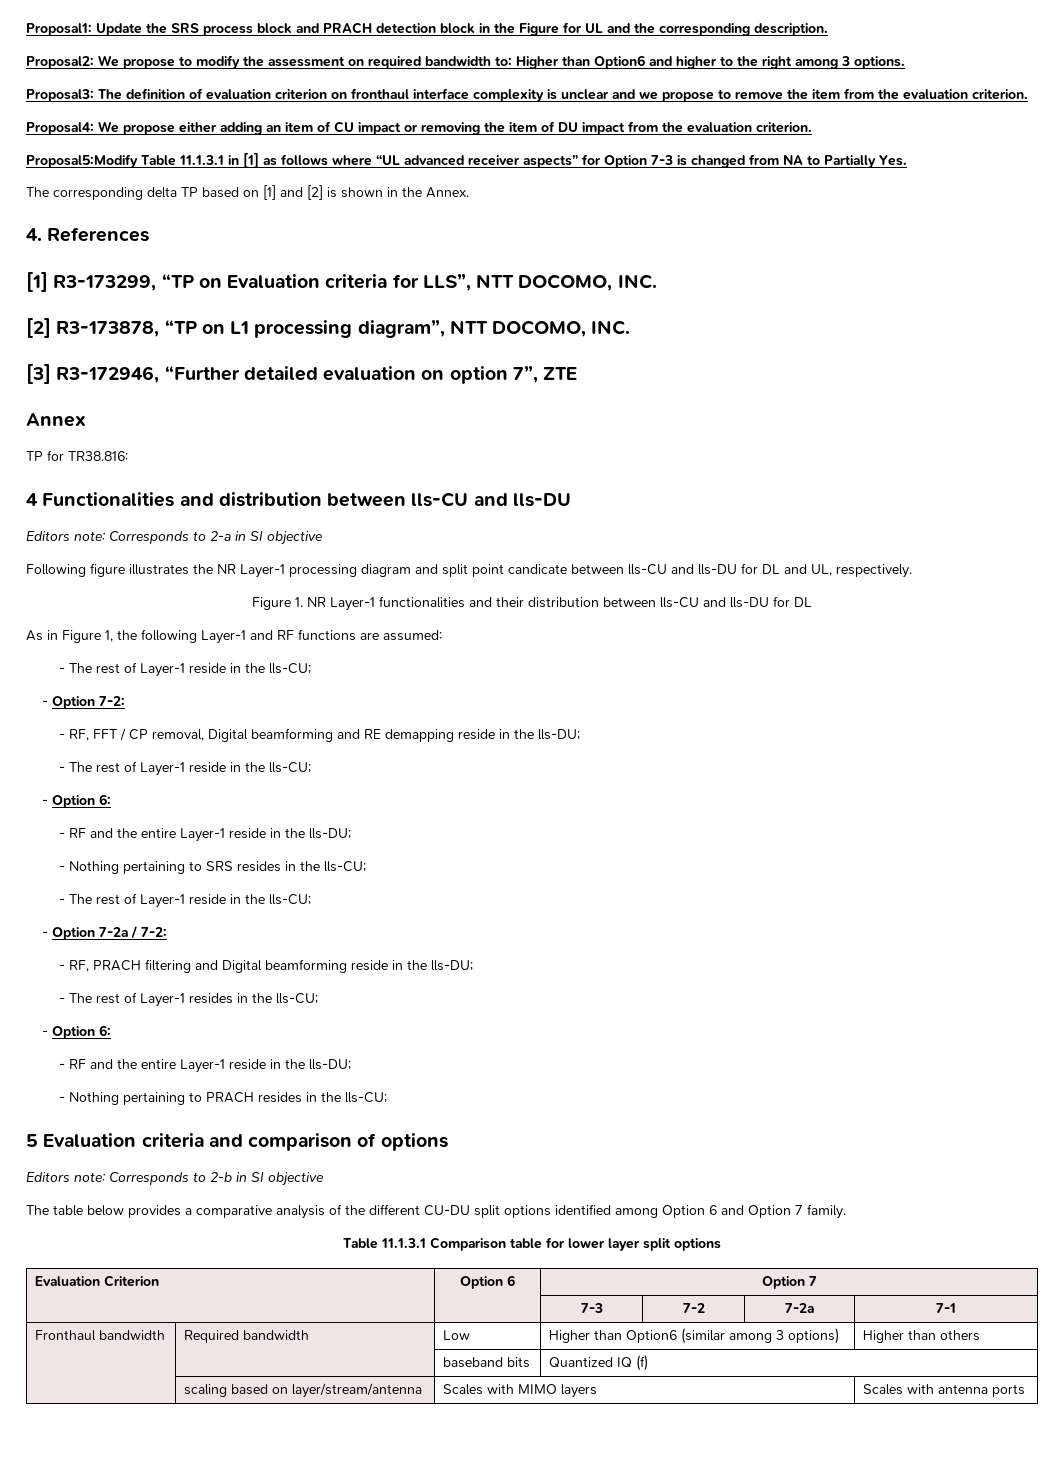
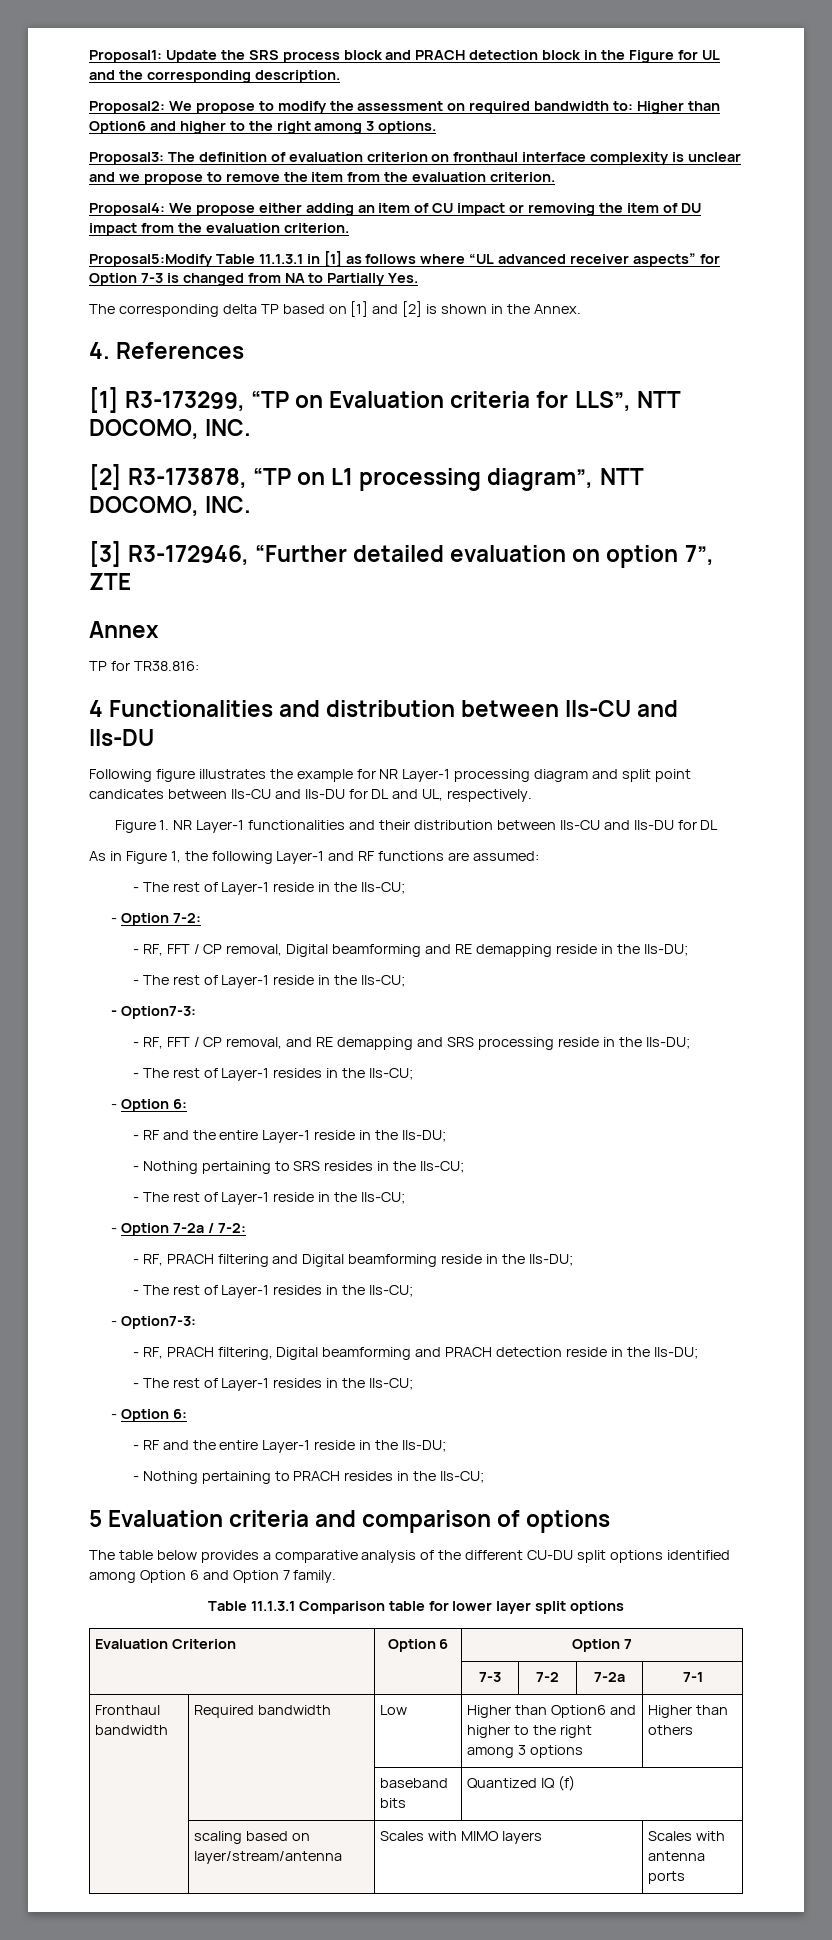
[26,531,323,545] // Editors note: Corresponds to 2-a in SI objective -> (154, 737) none
(213, 569) none -> [296,769,376,782] example for
[508,564,567,574] candicate -> [89,789,164,799] candicates
(311, 767) none -> [110,1006,196,1019] [132,1037,690,1050] [132,1068,414,1081] // - Option7-3: // - RF, FFT / CP removal, and RE demapping and SRS processing reside in the lls-DU; // - The rest of Layer-1 resides in the lls-CU;
(318, 998) none -> [110,1316,196,1329] [132,1347,698,1360] [132,1378,414,1391] // - Option7-3: // - RF, PRACH filtering, Digital beamforming and PRACH detection reside in the lls-DU; // - The rest of Layer-1 resides in the lls-CU;
[26,1172,324,1186] // Editors note: Corresponds to 2-b in SI objective -> (611, 1521) none
[680,1328,839,1344] (similar among 3 options) -> [609,1705,636,1715] [466,1725,592,1738] [466,1745,583,1758] and higher to the right among 3 options

